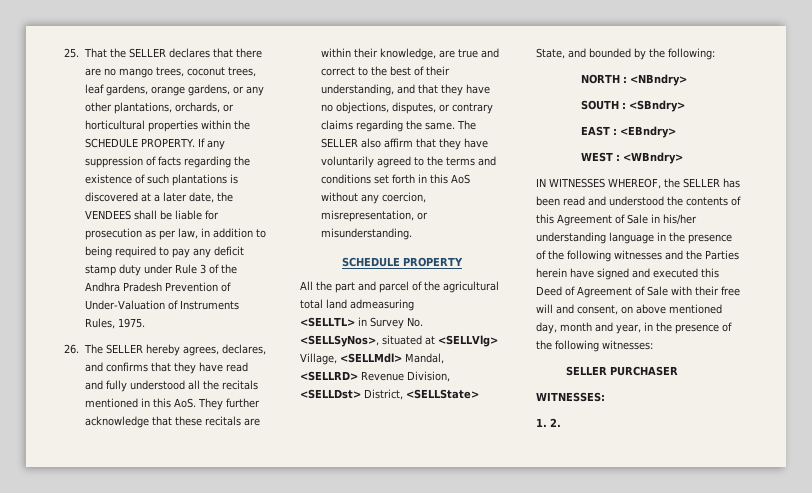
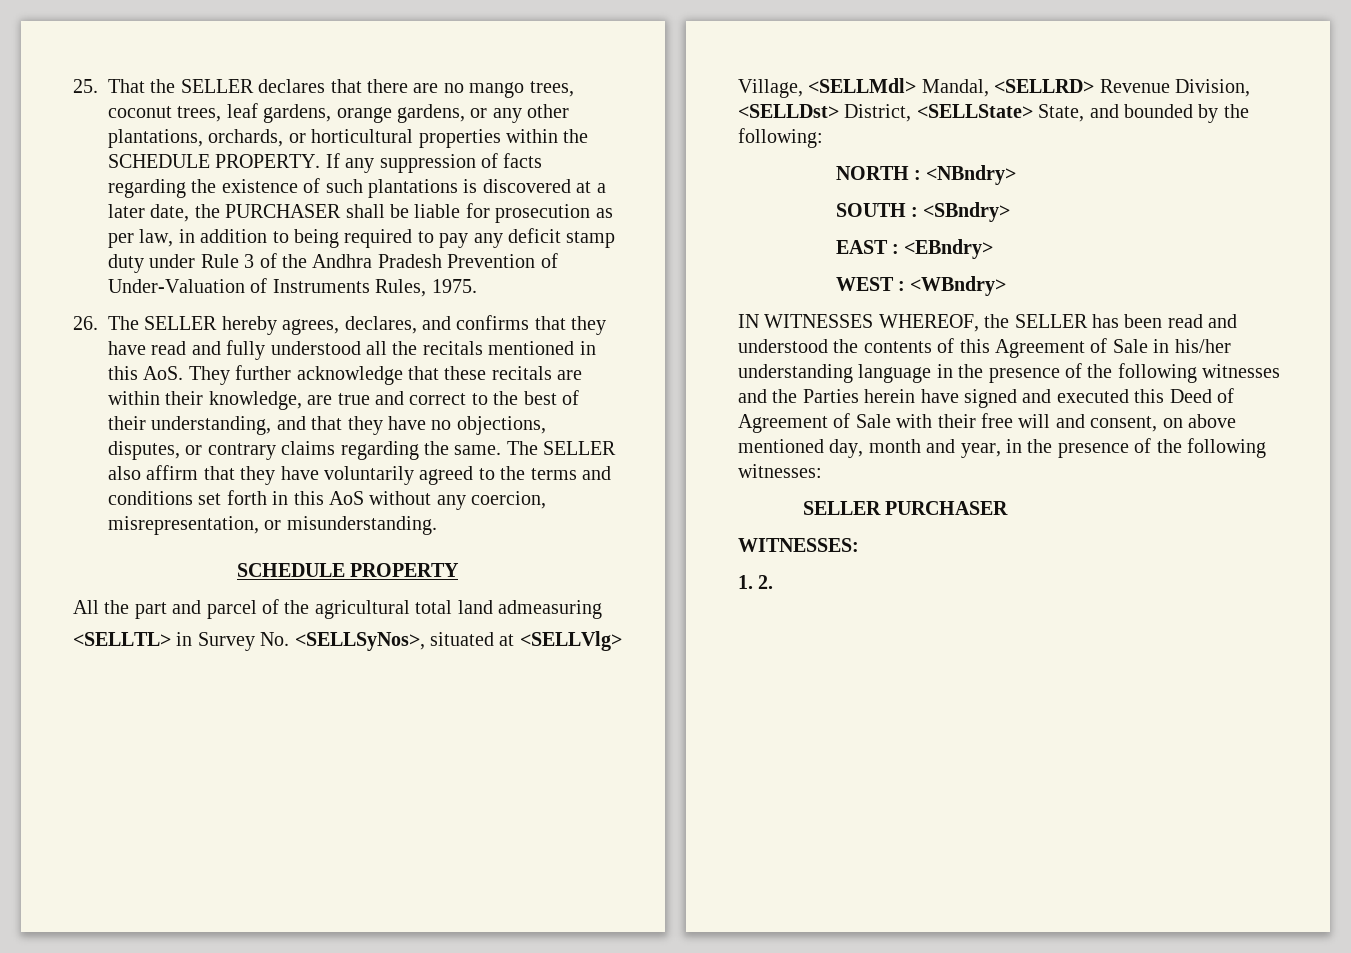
[84,210,131,220] VENDEES -> [225,204,342,218] PURCHASER

